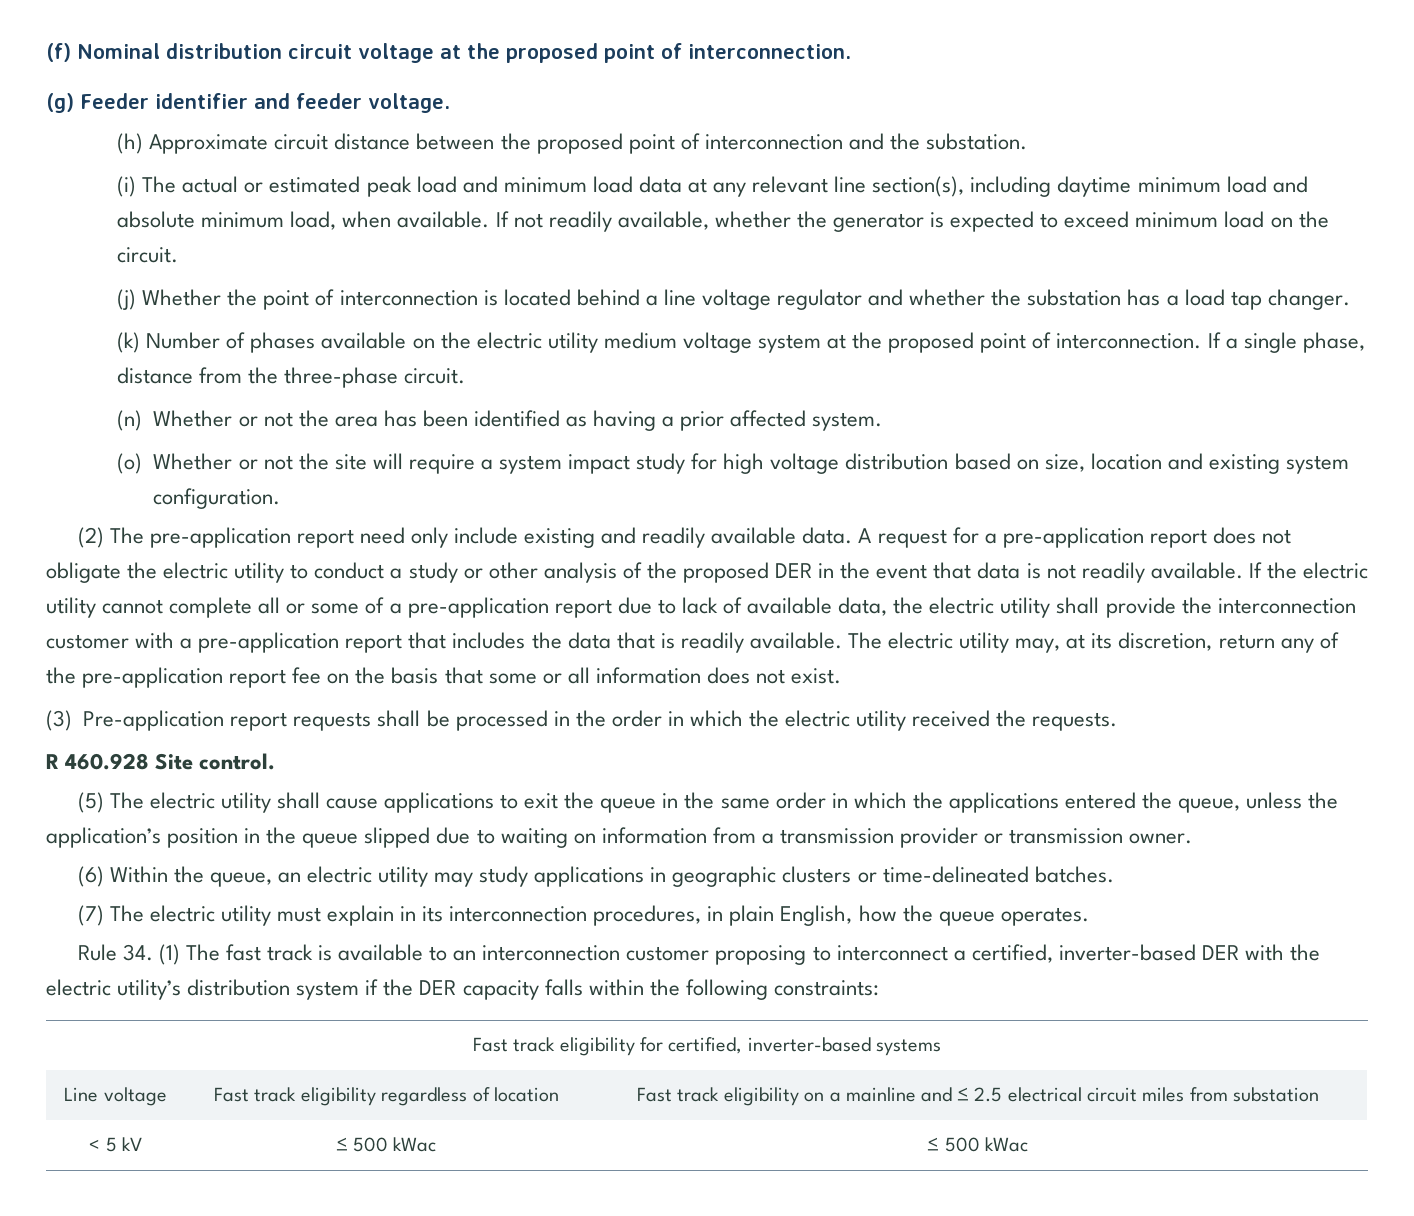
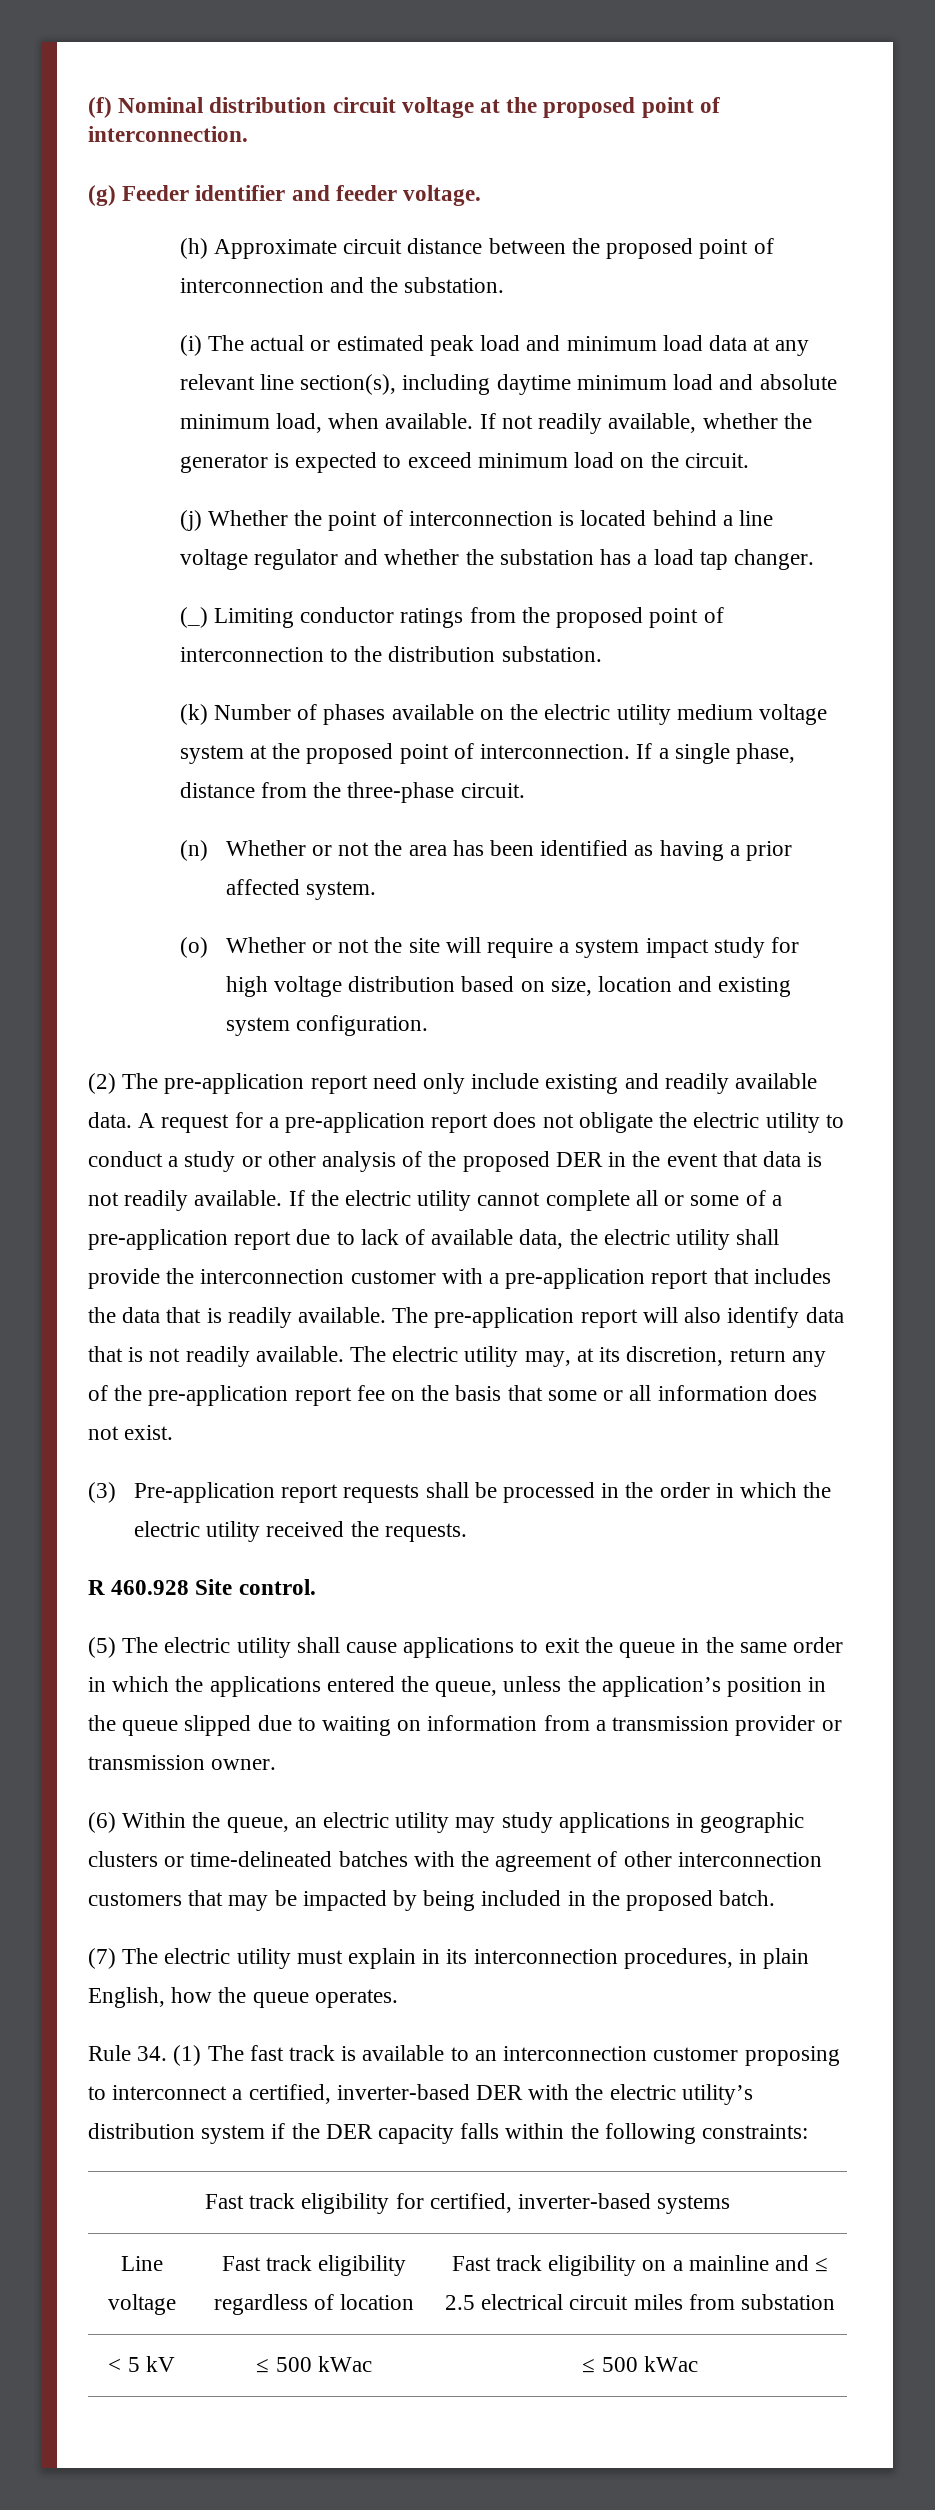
(1350, 299) none -> [179,607,724,628] [179,646,602,662] // (_) Limiting conductor ratings from the proposed point of interconnection to the distribution substation.
(882, 640) none -> [434,1307,844,1328] [88,1346,387,1367] pre-application report will also identify data that is not readily available. The
[1034,866,1114,883] batches. -> [338,1851,822,1872] [88,1890,776,1911] batches with the agreement of other interconnection customers that may be impacted by being included in the proposed batch.

